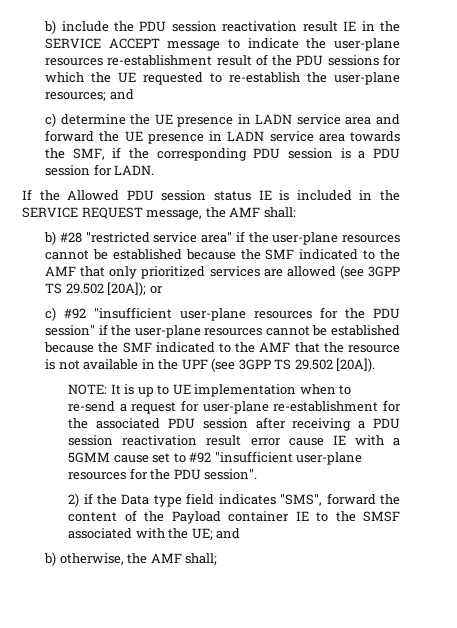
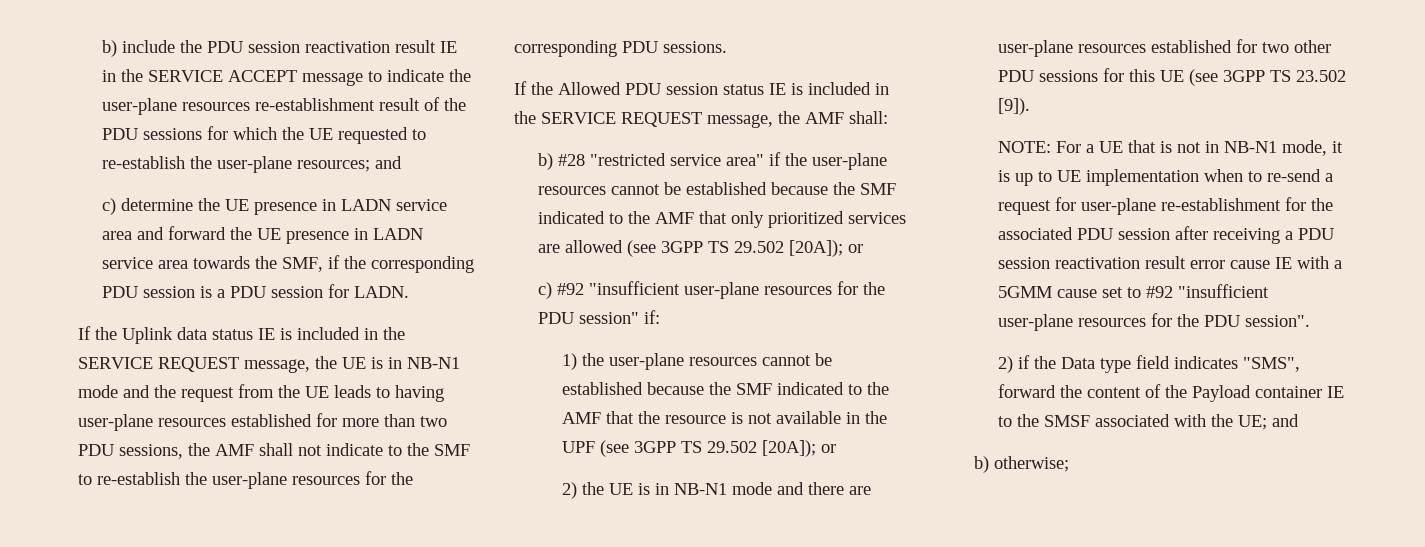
(155, 170) none -> [78,326,405,344] [78,356,460,373] [78,384,444,402] [78,413,447,431] [78,443,470,459] [78,471,413,489] [514,40,727,57] // If the Uplink data status IE is included in the SERVICE REQUEST message, the UE is in NB-N1 mode and the request from the UE leads to having user-plane resources established for more than two PDU sessions, the AMF shall not indicate to the SMF to re-establish the user-plane resources for the corresponding PDU sessions.
[98,324,108,335] if -> [644,310,661,324] [562,353,578,370] if: // 1)
[336,358,376,372] [68,384,121,395] [20A]). // NOTE: It -> [762,440,837,457] [562,482,872,499] [998,39,1332,57] [998,68,1347,86] [998,98,1031,115] [998,140,1344,156] [20A]); or // 2) the UE is in NB-N1 mode and there are user-plane resources established for two other PDU sessions for this UE (see 3GPP TS 23.502 [9]). // NOTE: For a UE that is not in NB-N1 mode, it
[59,553,218,565] otherwise, the AMF shall; -> [994,456,1070,472] otherwise;

